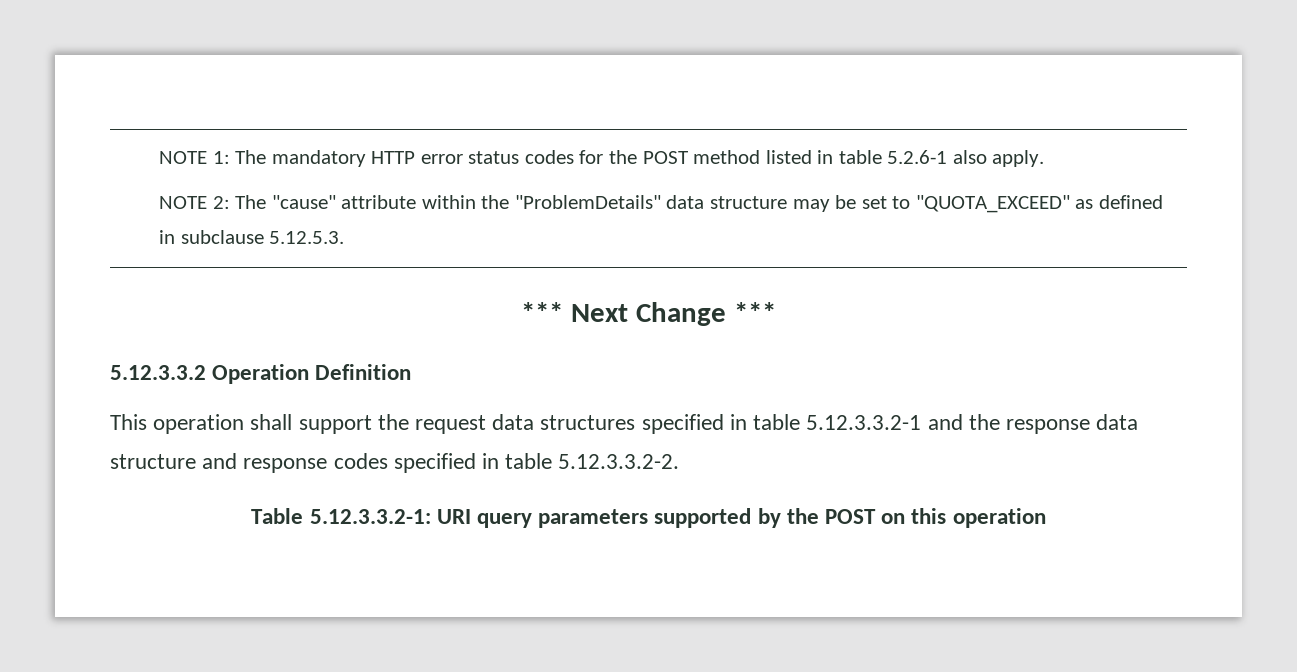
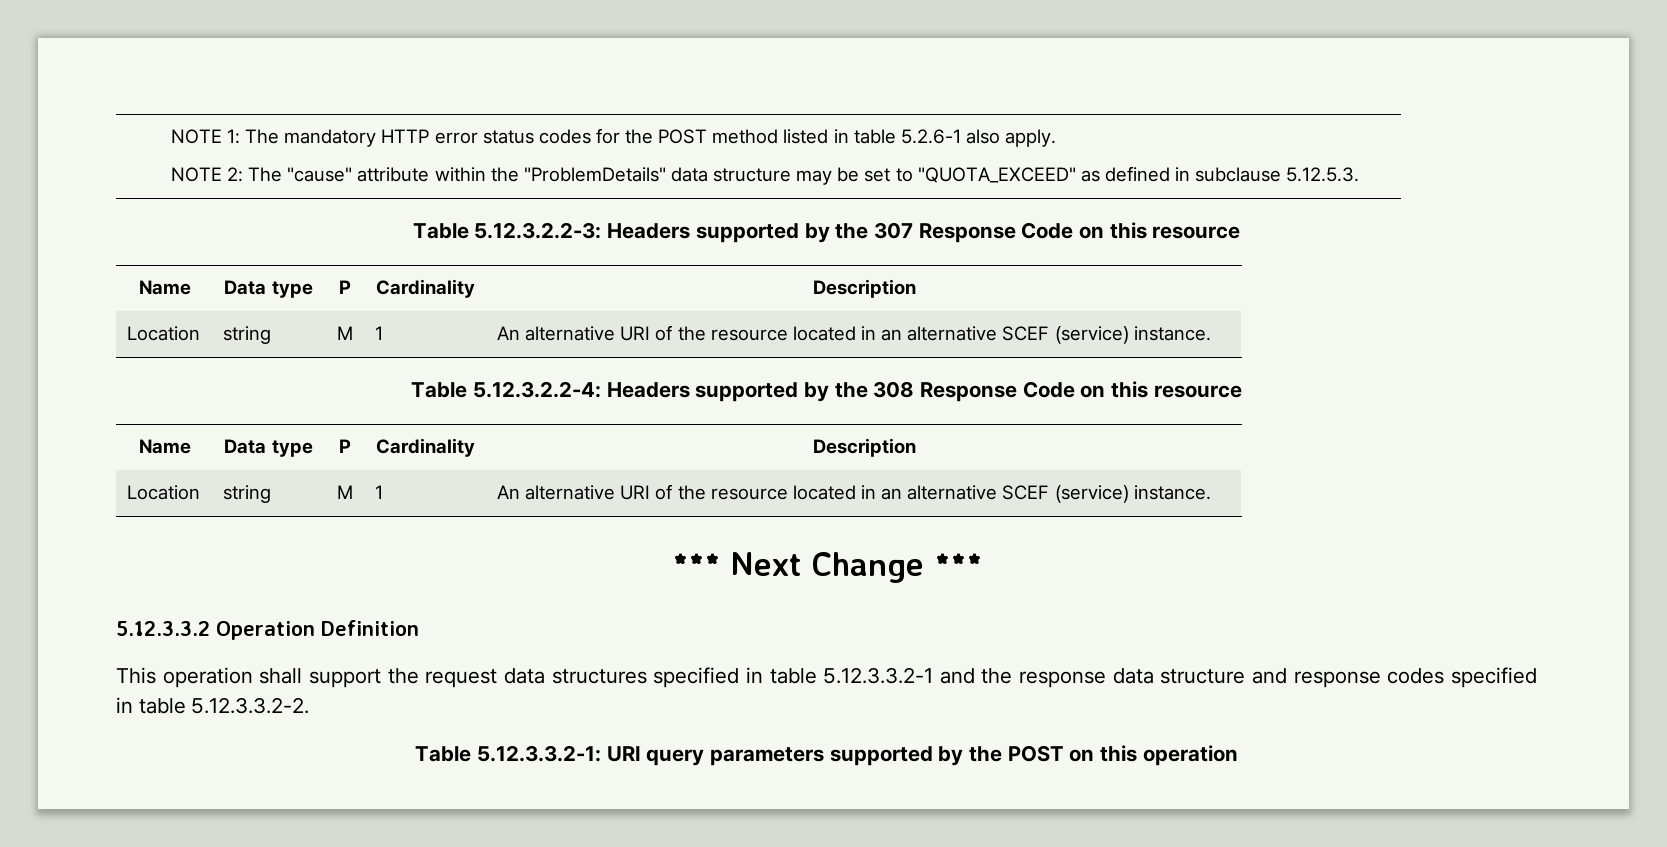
(345, 237) none -> [412,222,1241,243] [138,280,191,295] [224,280,313,298] [338,280,351,294] [376,279,475,298] [812,279,916,298] [127,326,201,341] [223,326,272,344] [336,326,353,340] [375,326,384,340] [497,325,1211,344] [411,381,1242,402] [138,439,191,454] [224,439,313,457] [338,439,351,453] [376,438,475,457] [812,438,916,457] [127,485,201,500] [223,485,272,503] [336,485,353,499] [375,485,384,499] [497,484,1211,503] // Table 5.12.3.2.2-3: Headers supported by the 307 Response Code on this resource // Name | Data type | P | Cardinality | Description // Location | string | M | 1 | An alternative URI of the resource located in an alternative SCEF (service) instance. // Table 5.12.3.2.2-4: Headers supported by the 308 Response Code on this resource // Name | Data type | P | Cardinality | Description // Location | string | M | 1 | An alternative URI of the resource located in an alternative SCEF (service) instance.

